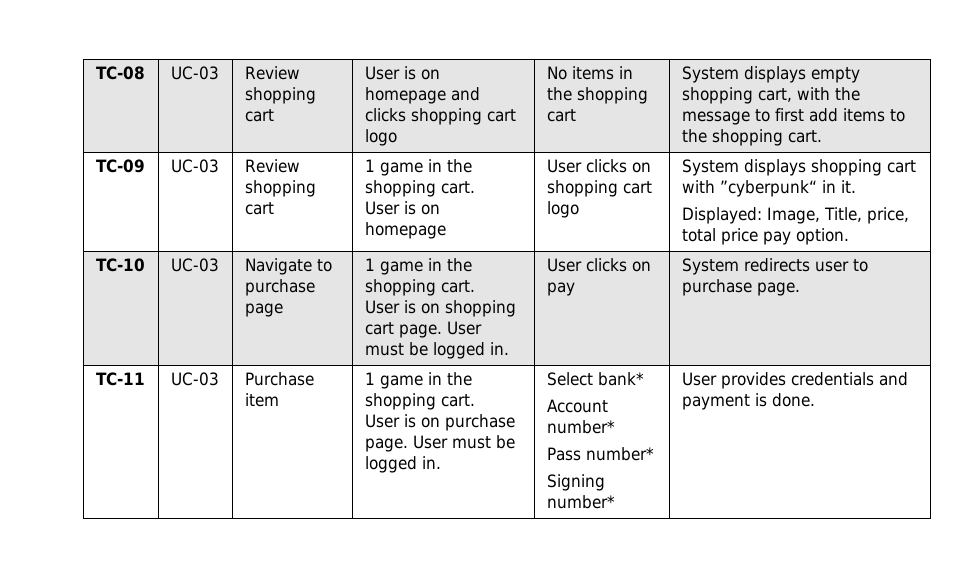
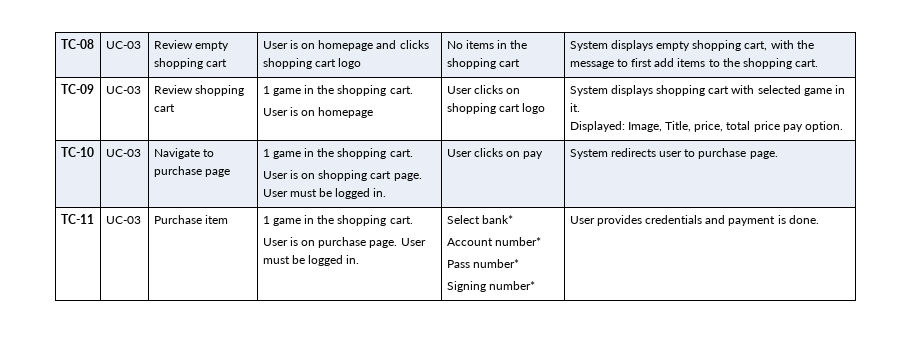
(300, 73) none -> [195,41,230,51] empty
[719,180,817,197] ”cyberpunk“ -> [757,85,832,96] selected game

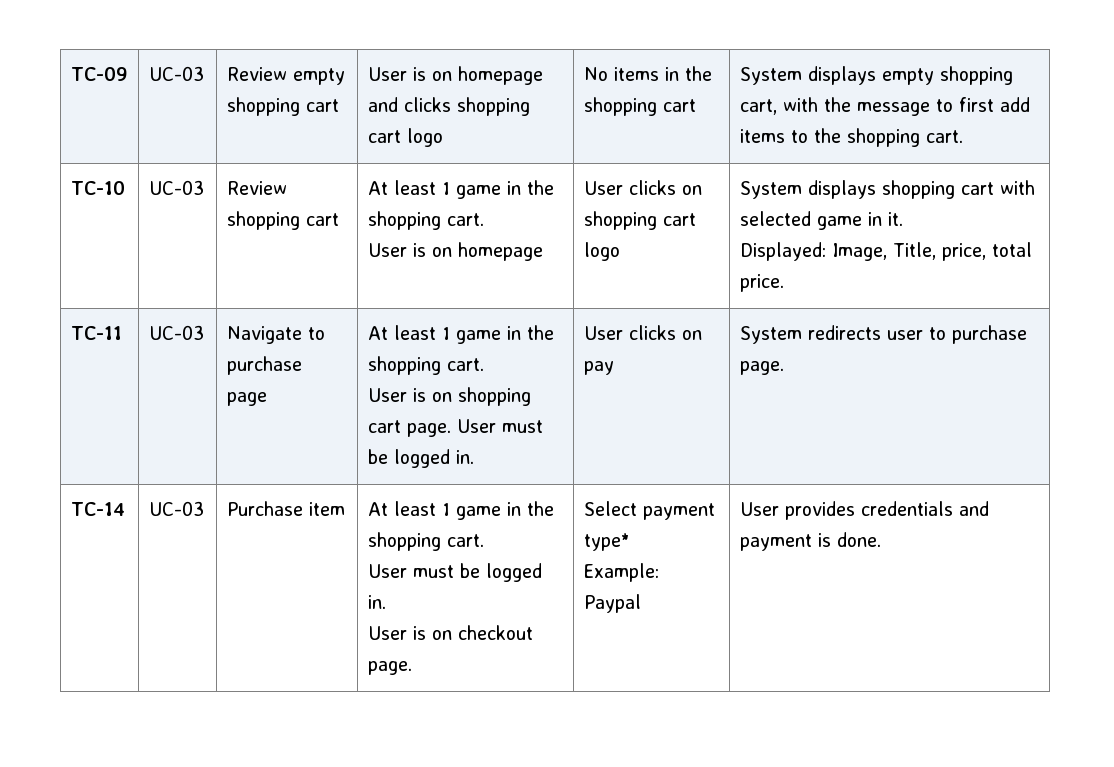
[60,39,94,49] TC-08 -> [70,67,127,81] TC-09
[60,84,94,94] TC-09 -> [70,181,125,195] TC-10
(175, 108) none -> [367,180,436,195] At least
[753,121,843,132] [60,147,94,157] price pay option. // TC-10 -> [739,274,784,292] [70,326,122,340] price. // TC-11
(231, 173) none -> [367,325,436,340] At least
[60,214,94,224] TC-11 -> [70,502,125,516] TC-14
[262,215,413,226] [262,237,426,248] [262,255,360,266] [446,215,514,224] [446,237,542,246] [446,259,520,268] [446,281,536,292] 1 game in the shopping cart. // User is on purchase page. User must be logged in. | Select bank* // Account number* // Pass number* // Signing number* -> [367,501,554,520] [367,532,484,551] [367,563,542,582] [367,595,386,609] [367,625,533,640] [367,661,412,675] [583,501,715,520] [583,533,630,551] [583,563,659,582] [583,594,641,613] At least 1 game in the shopping cart. // User must be logged in. // User is on checkout page. | Select payment type* // Example: Paypal

